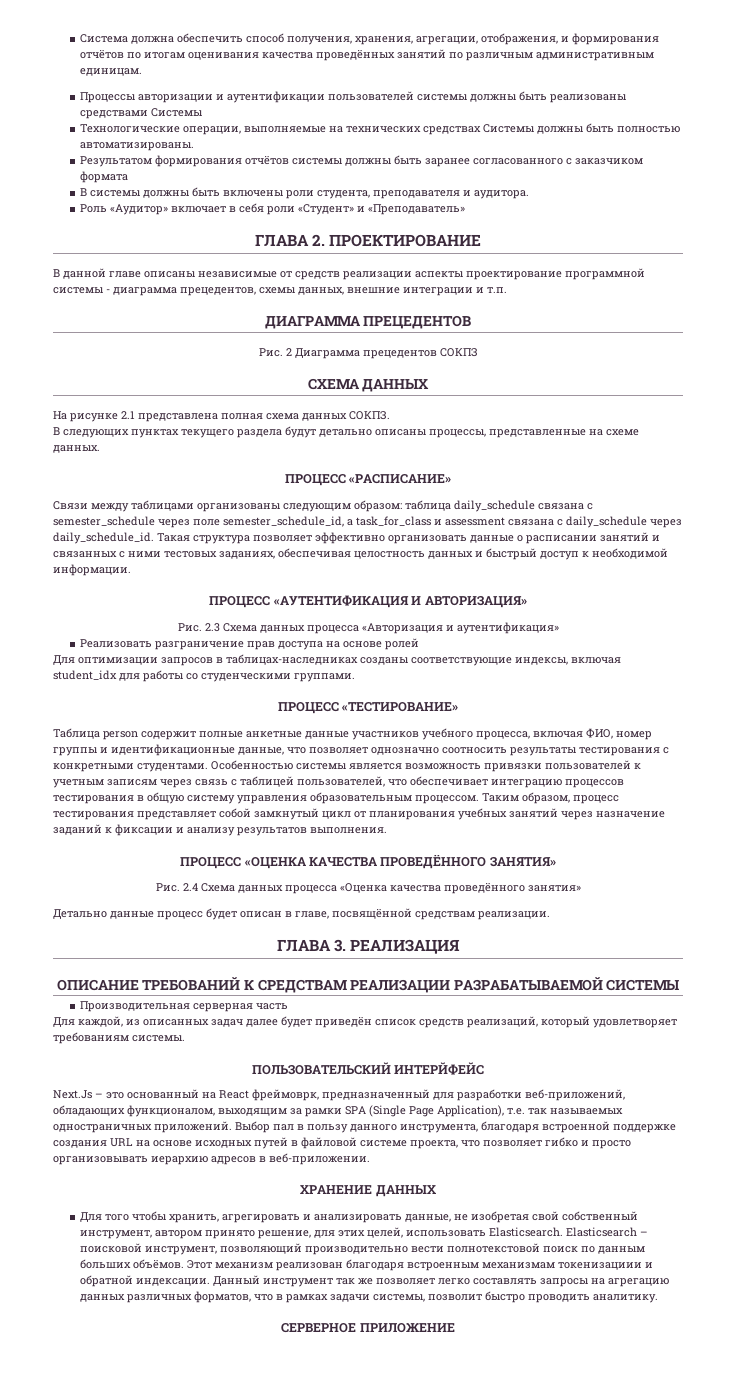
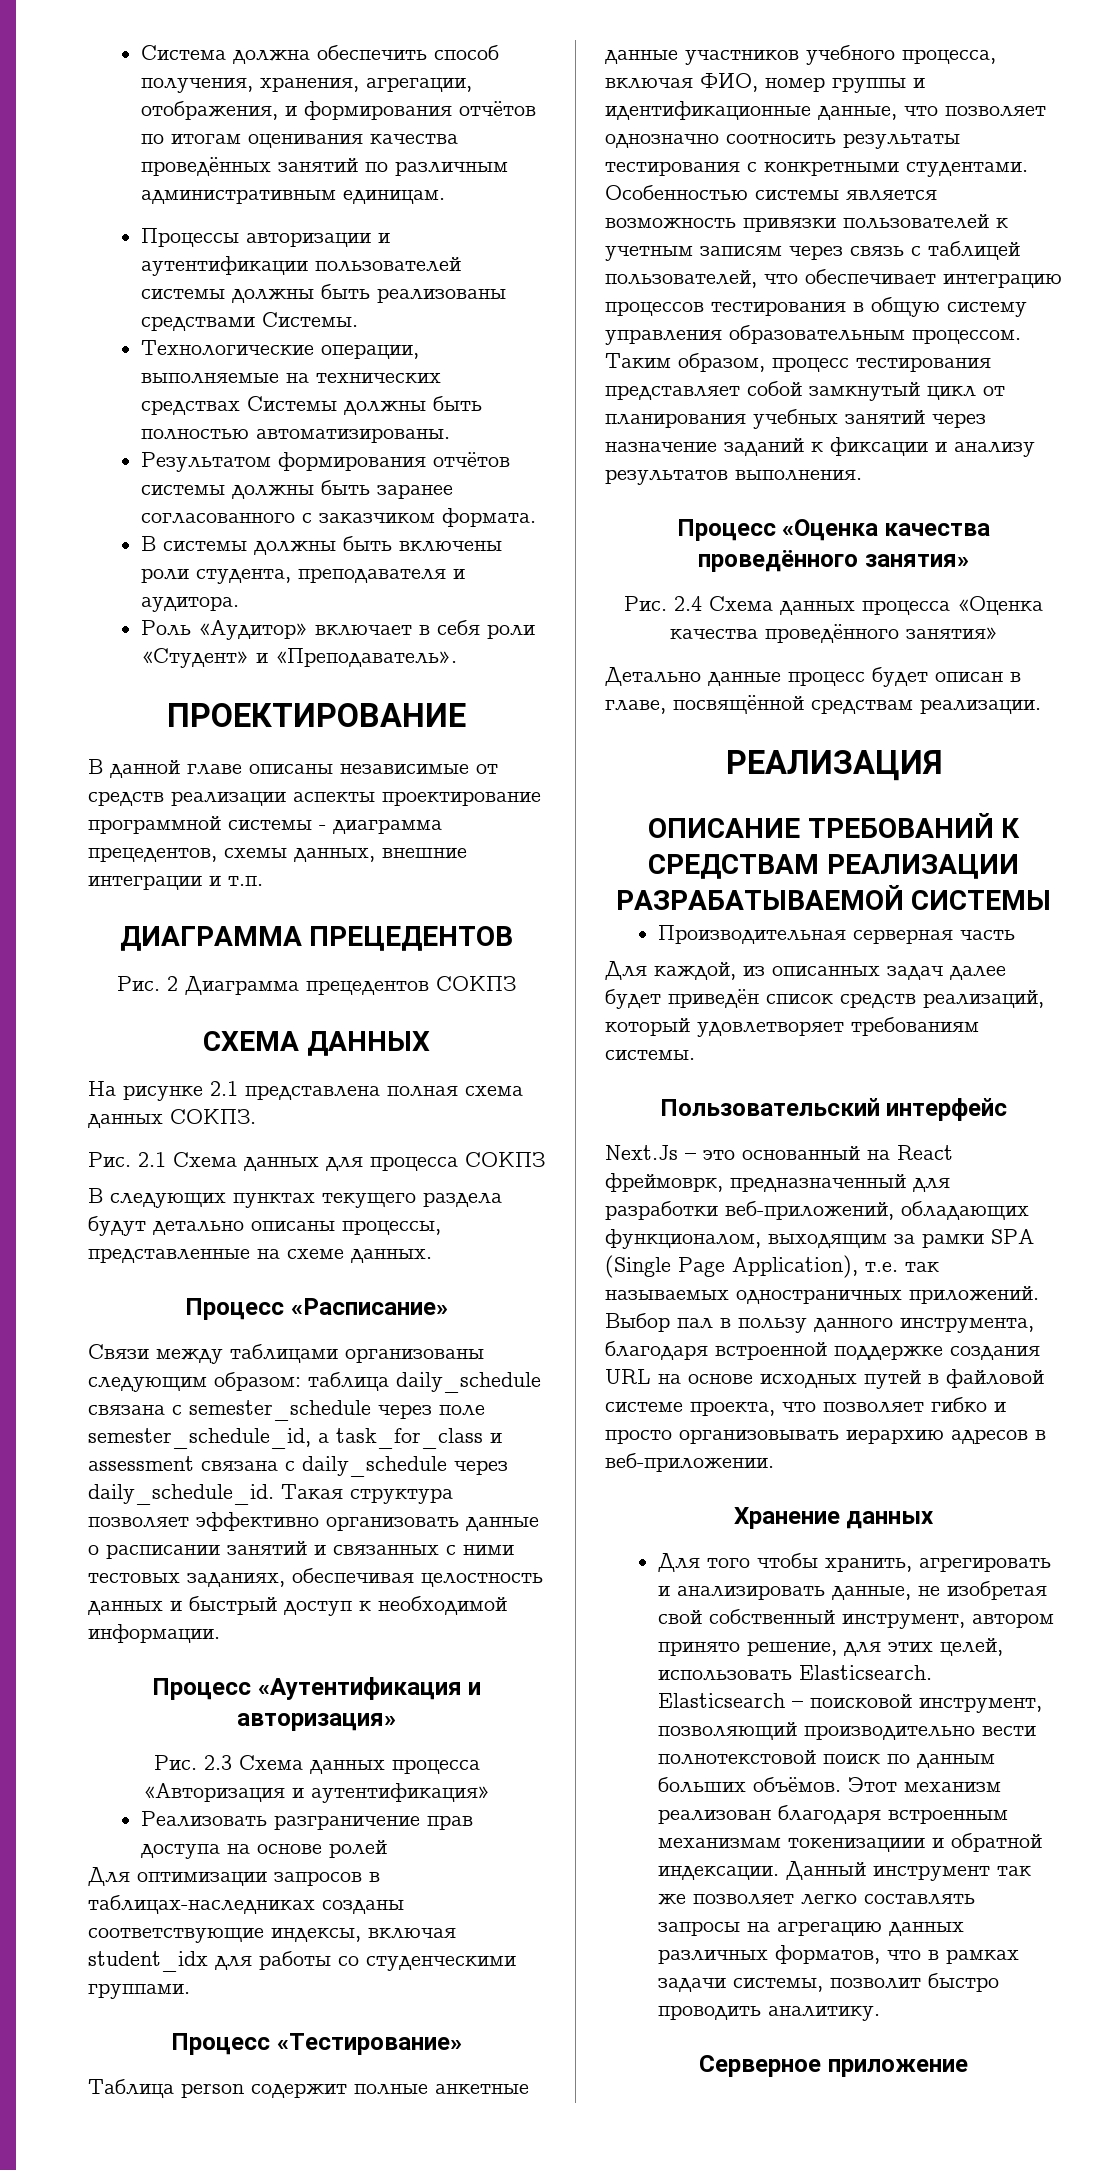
[151,108,203,117] Системы -> [262,312,359,327] Системы.
[80,171,129,183] формата -> [442,508,537,527] формата.
[368,204,466,215] [254,234,325,246] «Преподаватель» // ГЛАВА 2. -> [275,648,458,667] «Преподаватель». //
(390, 415) none -> [88,1152,545,1171] // Рис. 2.1 Схема данных для процесса СОКПЗ
[284,474,452,486] ПРОЦЕСС «РАСПИСАНИЕ» -> [185,1298,448,1320] Процесс «Расписание»
[209,595,527,608] ПРОЦЕСС «АУТЕНТИФИКАЦИЯ И АВТОРИЗАЦИЯ» -> [152,1677,481,1700] [237,1713,396,1731] Процесс «Аутентификация и авторизация»
[277,702,459,714] ПРОЦЕСС «ТЕСТИРОВАНИЕ» -> [171,2033,462,2055] Процесс «Тестирование»
[180,854,556,869] ПРОЦЕСС «ОЦЕНКА КАЧЕСТВА ПРОВЕДЁННОГО ЗАНЯТИЯ» -> [676,519,991,541] [698,550,969,572] Процесс «Оценка качества проведённого занятия»
[276,939,346,952] ГЛАВА 3. -> (1041, 706) none
[251,1062,485,1075] ПОЛЬЗОВАТЕЛЬСКИЙ ИНТЕРЙФЕЙС -> [659,1098,1008,1121] Пользовательский интерфейс
[300,1185,436,1197] ХРАНЕНИЕ ДАННЫХ -> [733,1507,935,1529] Хранение данных
[281,1323,455,1333] СЕРВЕРНОЕ ПРИЛОЖЕНИЕ -> [699,2055,968,2077] Серверное приложение

